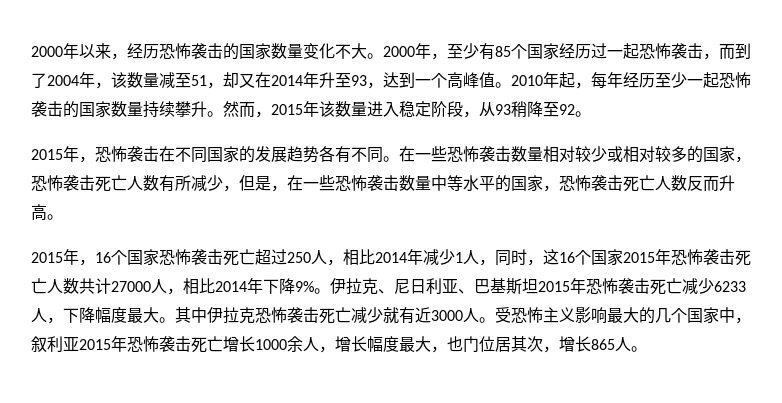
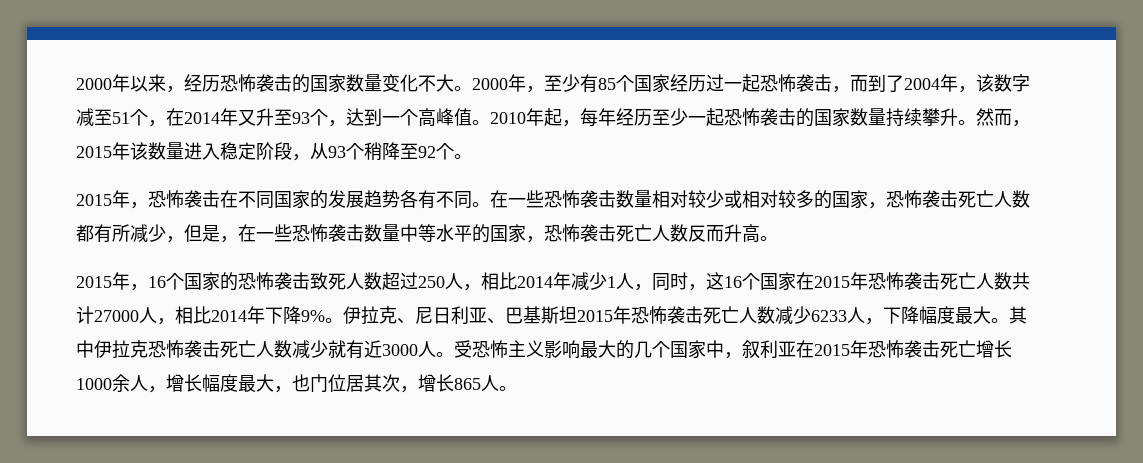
[143,73,159,87] 量 -> [1012,74,1030,92] 字
[207,72,255,89] ，却又 -> [130,109,166,127] 个，
(319, 80) none -> [238,109,256,126] 又
(367, 80) none -> [310,109,328,126] 个
(511, 109) none -> [346,143,364,160] 个
(575, 109) none -> [436,143,454,160] 个
(159, 183) none -> [76,224,94,242] 都
[159,249,255,266] 恐怖袭击死亡 -> [220,272,382,291] 的恐怖袭击致死人数
(623, 257) none -> [796,272,814,290] 在
(682, 286) none -> [739,306,775,324] 人数
(351, 315) none -> [256,340,292,358] 人数
(79, 344) none -> [796,340,814,358] 在

